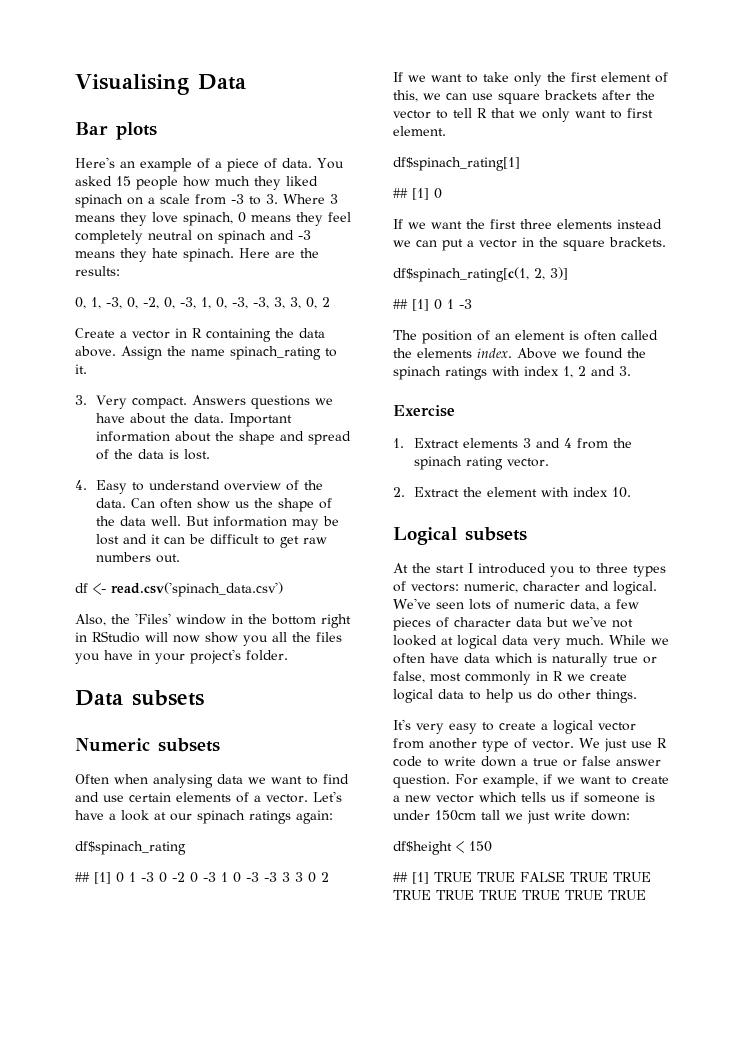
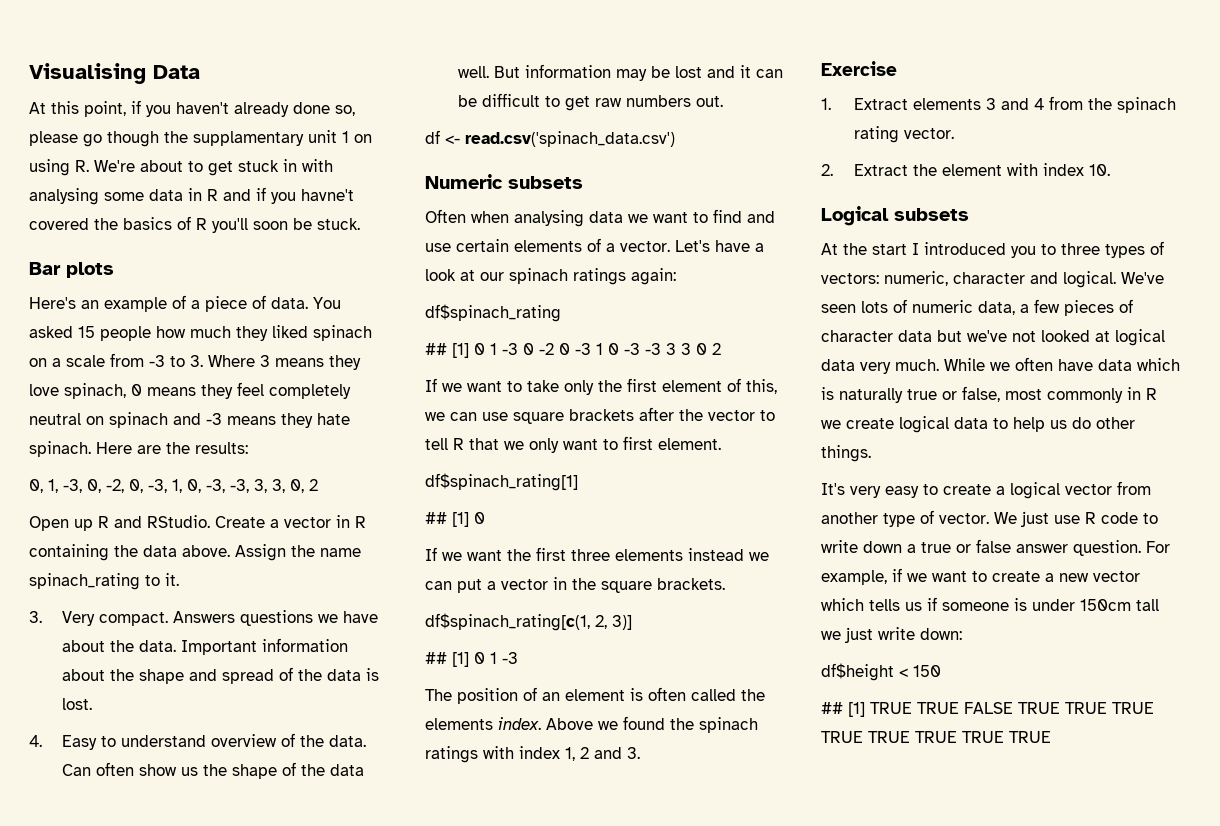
(246, 82) none -> [29,100,355,117] [29,130,372,147] [29,159,333,176] [29,187,354,205] [29,216,360,233] // At this point, if you haven't already done so, please go though the supplamentary unit 1 on using R. We're about to get stuck in with analysing some data in R and if you havne't covered the basics of R you'll soon be stuck.
(330, 302) none -> [29,515,210,531] Open up R and RStudio.
[75,613,351,628] [75,631,342,646] [75,649,288,664] [75,690,204,706] // Also, the 'Files' window in the bottom right in RStudio will now show you all the files you have in your project's folder. // Data subsets -> (675, 139) none

